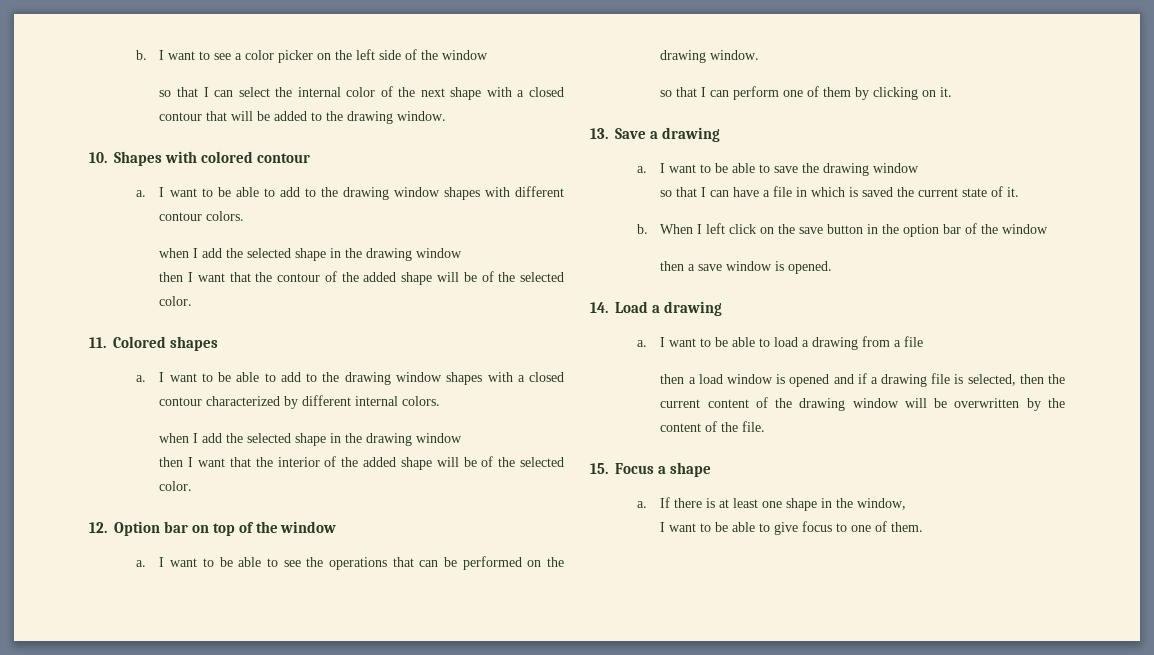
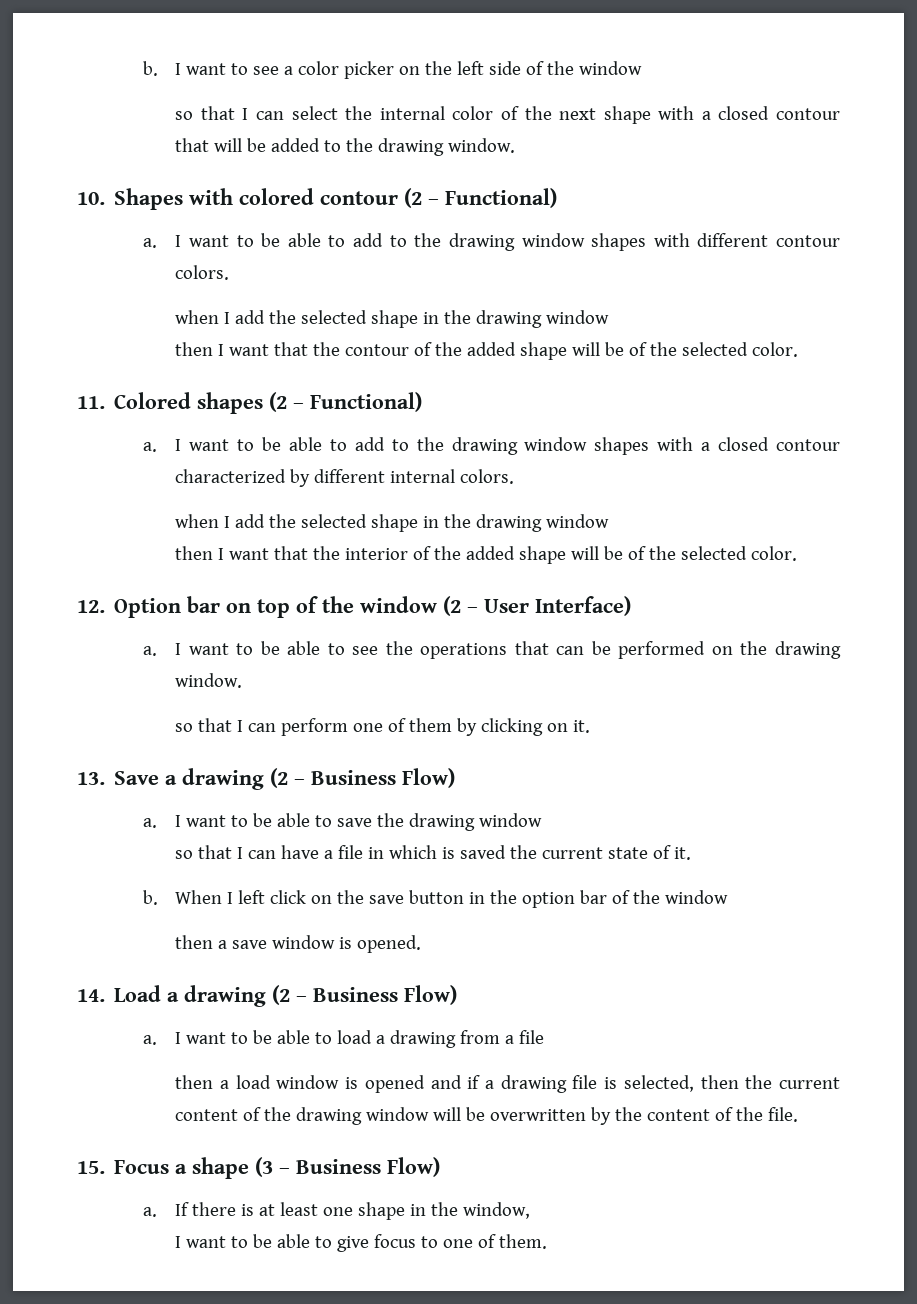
(310, 158) none -> [404,188,558,208] (2 – Functional)
(218, 343) none -> [269,392,423,412] (2 – Functional)
(337, 527) none -> [443,596,632,616] (2 – User Interface)
(720, 134) none -> [270,768,456,788] (2 – Business Flow)
(722, 308) none -> [272,985,458,1005] (2 – Business Flow)
(711, 469) none -> [255,1157,441,1177] (3 – Business Flow)

